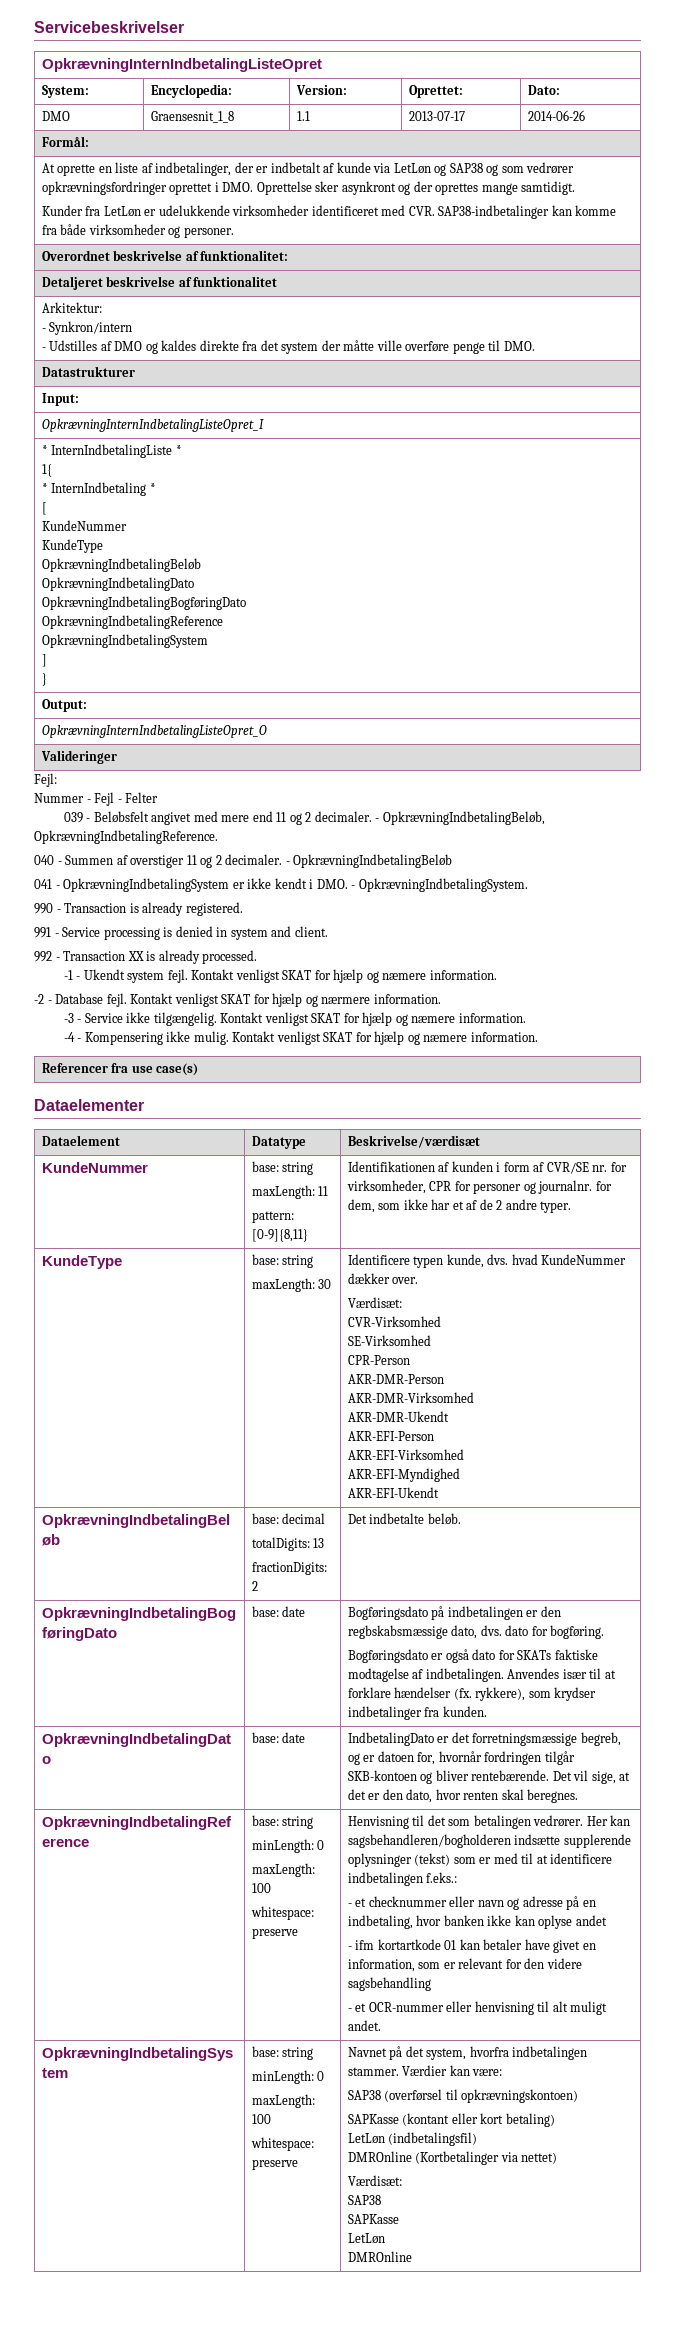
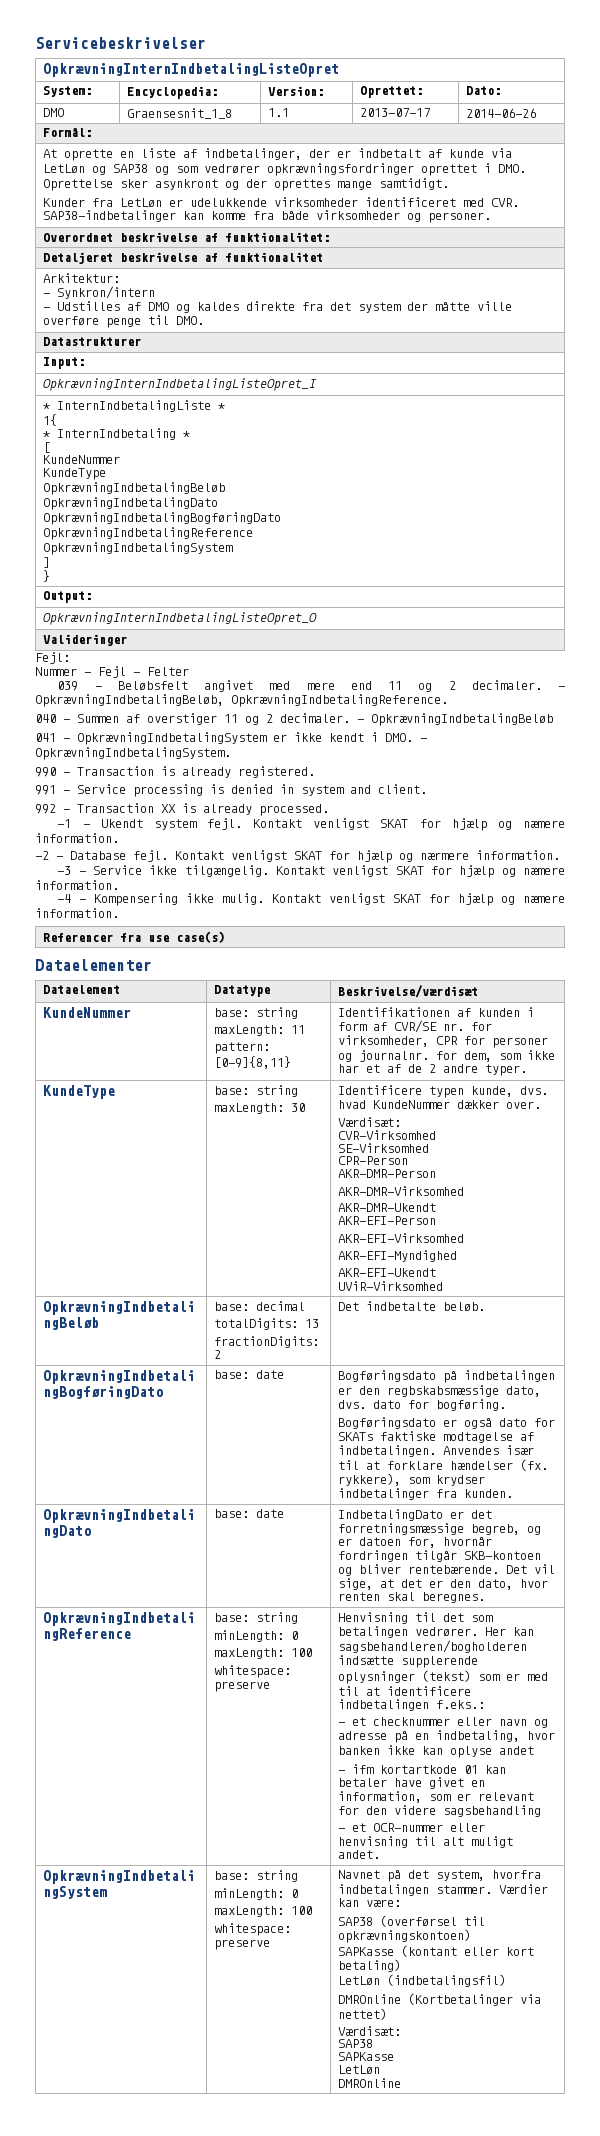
(439, 1492) none -> [337,1281,443,1291] // UViR-Virksomhed

